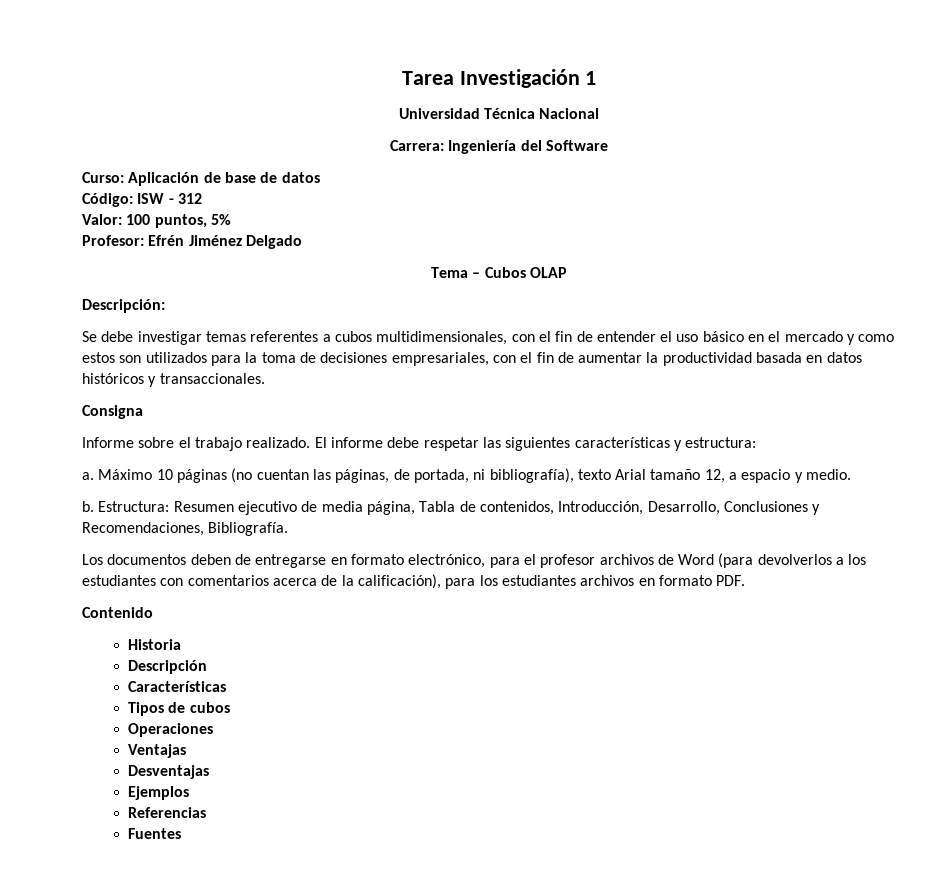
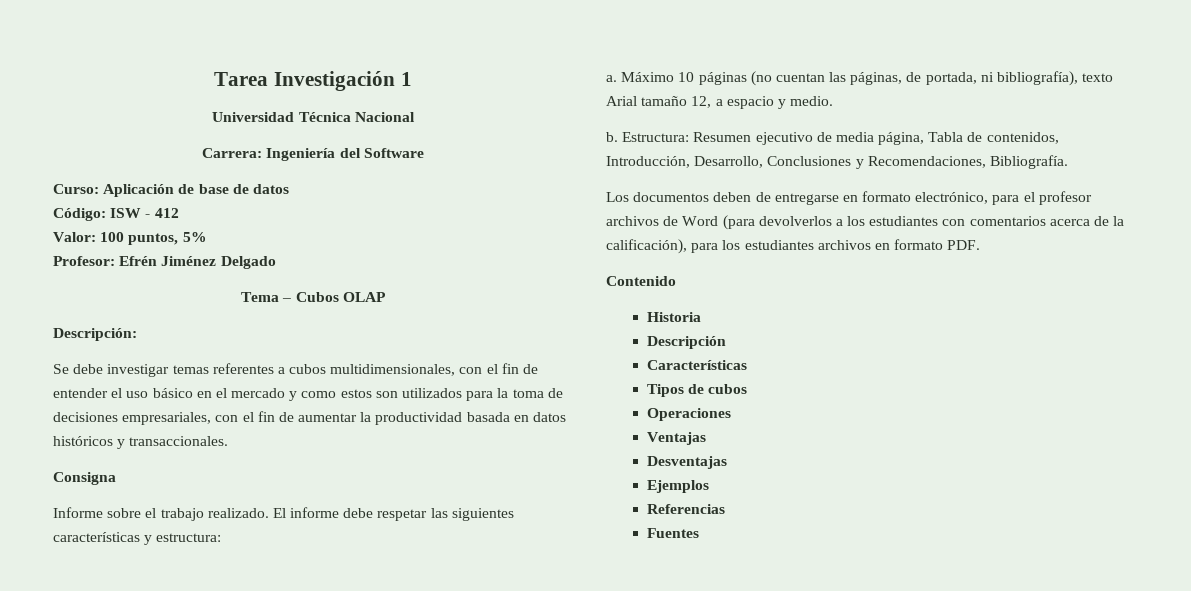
[177,193,202,204] 312 -> [154,208,179,218] 412

